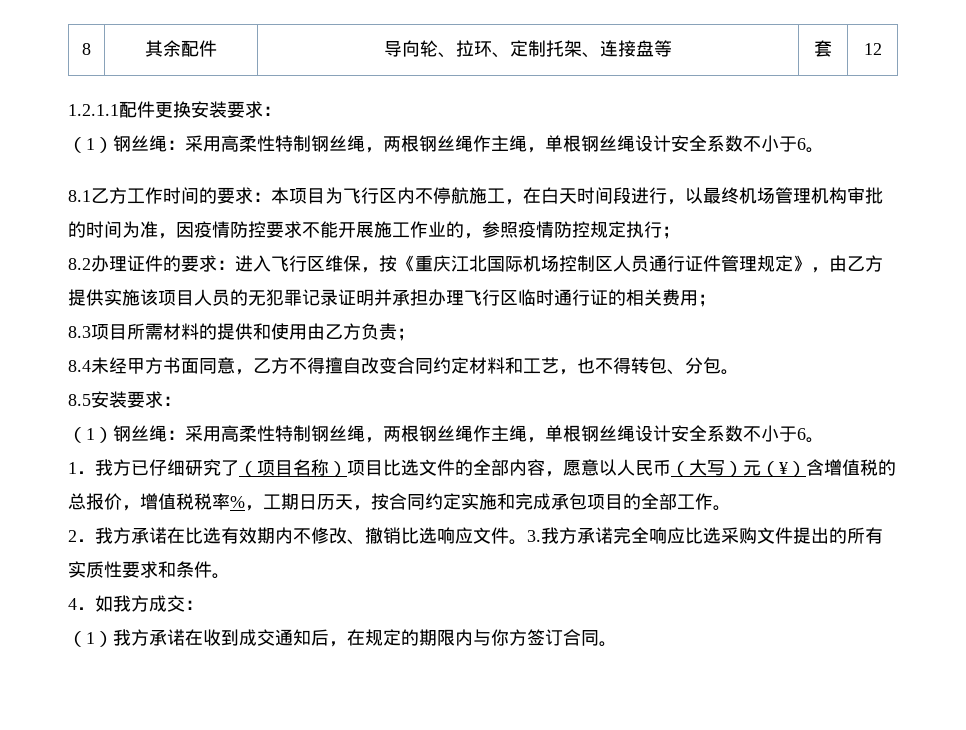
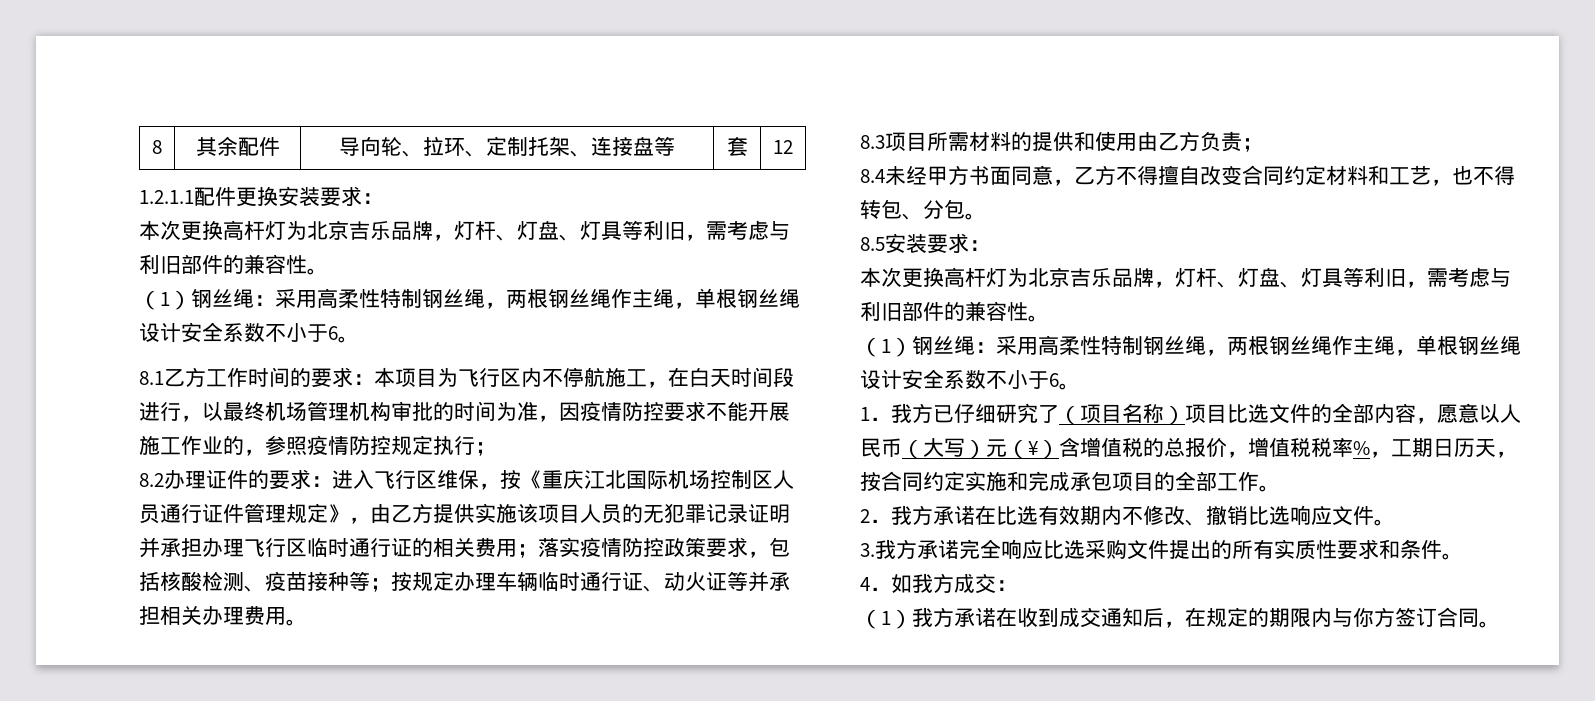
(281, 111) none -> [139,220,790,241] [139,254,328,275] // 本次更换高杆灯为北京吉乐品牌，灯杆、灯盘、灯具等利旧，需考虑与利旧部件的兼容性。
(716, 300) none -> [538,537,790,558] [139,571,790,592] [139,605,307,626] 落实疫情防控政策要求，包括核酸检测、疫苗接种等；按规定办理车辆临时通行证、动火证等并承担相关办理费用。
(181, 401) none -> [860,267,1511,288] [860,301,1049,322] // 本次更换高杆灯为北京吉乐品牌，灯杆、灯盘、灯具等利旧，需考虑与利旧部件的兼容性。
(527, 542) none -> (1395, 522) //

